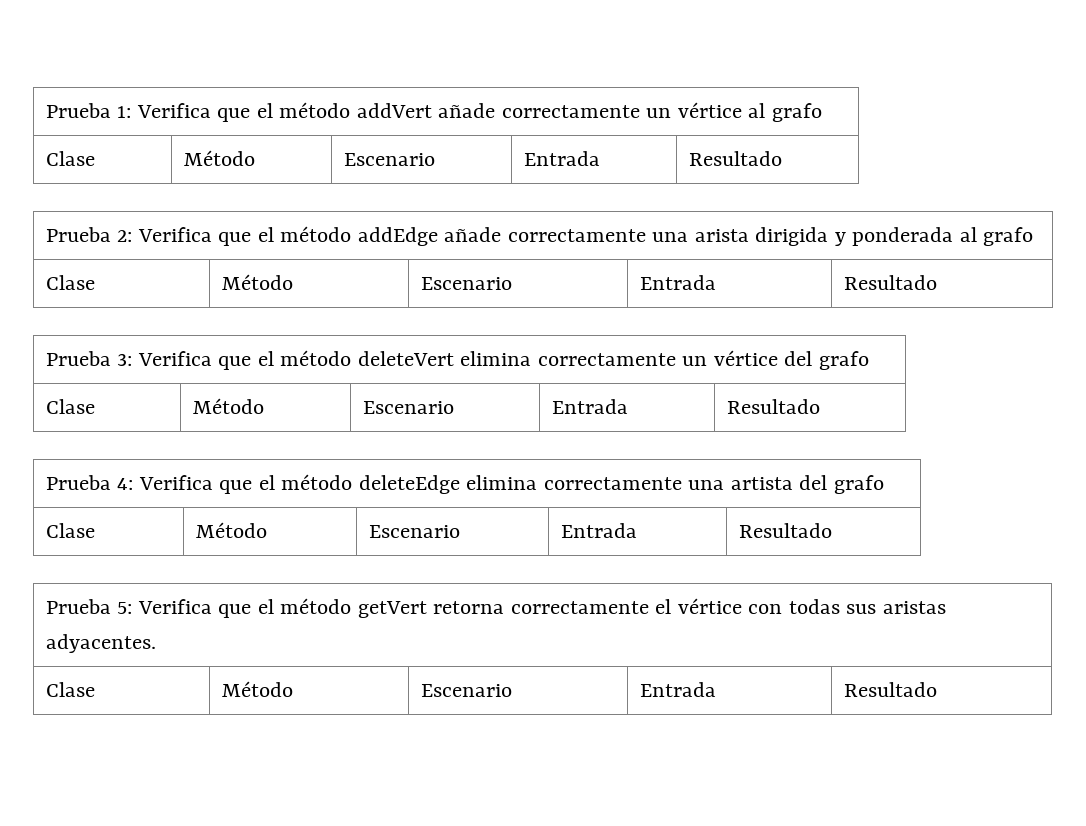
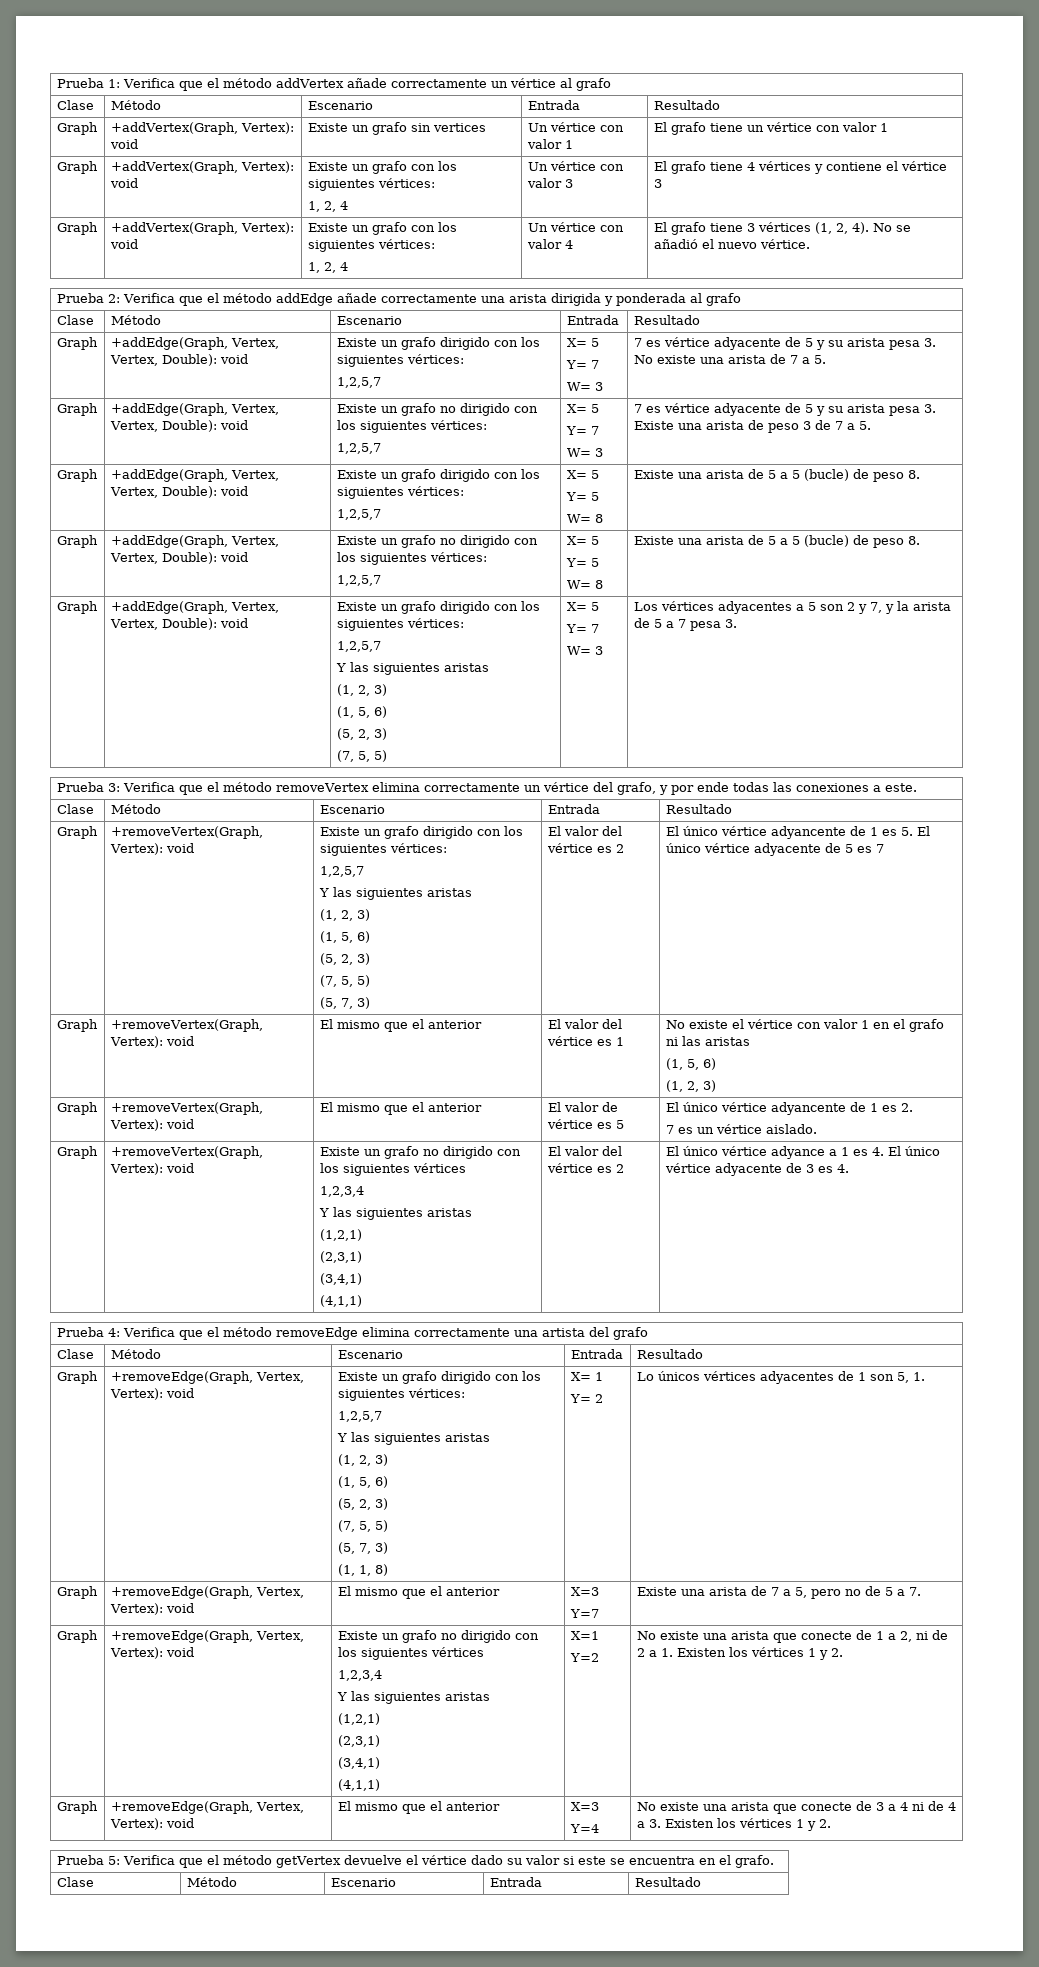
[356,103,432,118] addVert -> [275,78,344,88] addVertex
(782, 158) none -> [56,122,98,135] [110,122,294,135] [109,139,138,149] [307,122,486,135] [527,122,624,132] [526,139,573,149] [653,122,888,135] [56,161,98,174] [110,161,294,174] [109,178,138,188] [307,161,457,174] [307,178,435,191] [307,201,348,212] [527,161,624,171] [526,178,573,188] [653,161,947,174] [653,179,662,188] [56,222,98,235] [110,222,294,235] [109,239,138,249] [307,222,457,235] [307,239,435,252] [307,262,348,273] [527,222,624,232] [526,239,573,249] [653,222,911,235] [653,239,810,249] // Graph | +addVertex(Graph, Vertex): void | Existe un grafo sin vertices | Un vértice con valor 1 | El grafo tiene un vértice con valor 1 // Graph | +addVertex(Graph, Vertex): void | Existe un grafo con los siguientes vértices: // 1, 2, 4 | Un vértice con valor 3 | El grafo tiene 4 vértices y contiene el vértice 3 // Graph | +addVertex(Graph, Vertex): void | Existe un grafo con los siguientes vértices: // 1, 2, 4 | Un vértice con valor 4 | El grafo tiene 3 vértices (1, 2, 4). No se añadió el nuevo vértice.
(937, 282) none -> [56,337,98,350] [110,337,279,350] [109,354,248,366] [336,337,540,350] [336,354,464,367] [336,377,381,388] [566,338,599,347] [565,360,599,369] [566,382,603,391] [633,337,936,350] [633,354,826,364] [56,403,98,416] [110,403,279,416] [109,420,248,432] [336,403,538,416] [336,420,487,433] [336,443,381,454] [566,404,599,413] [565,426,599,435] [566,448,603,457] [633,403,936,416] [633,420,871,433] [56,469,98,482] [110,469,279,482] [109,486,248,498] [336,469,540,482] [336,486,464,499] [336,509,381,520] [566,470,599,479] [565,492,599,501] [566,514,603,523] [633,469,920,482] [56,535,98,548] [110,535,279,548] [109,552,248,564] [336,535,538,548] [336,552,487,565] [336,575,381,586] [566,536,599,545] [565,558,599,567] [566,580,603,589] [633,535,920,548] [56,601,98,614] [110,601,279,614] [109,618,248,630] [336,601,540,614] [336,618,464,631] [336,641,381,652] [335,662,489,675] [336,684,387,696] [336,706,387,718] [336,728,387,740] [336,750,387,762] [566,602,599,611] [565,624,599,633] [566,646,603,655] [633,601,951,614] [633,618,737,631] // Graph | +addEdge(Graph, Vertex, Vertex, Double): void | Existe un grafo dirigido con los siguientes vértices: // 1,2,5,7 | X= 5 // Y= 7 // W= 3 | 7 es vértice adyacente de 5 y su arista pesa 3. No existe una arista de 7 a 5. // Graph | +addEdge(Graph, Vertex, Vertex, Double): void | Existe un grafo no dirigido con los siguientes vértices: // 1,2,5,7 | X= 5 // Y= 7 // W= 3 | 7 es vértice adyacente de 5 y su arista pesa 3. Existe una arista de peso 3 de 7 a 5. // Graph | +addEdge(Graph, Vertex, Vertex, Double): void | Existe un grafo dirigido con los siguientes vértices: // 1,2,5,7 | X= 5 // Y= 5 // W= 8 | Existe una arista de 5 a 5 (bucle) de peso 8. // Graph | +addEdge(Graph, Vertex, Vertex, Double): void | Existe un grafo no dirigido con los siguientes vértices: // 1,2,5,7 | X= 5 // Y= 5 // W= 8 | Existe una arista de 5 a 5 (bucle) de peso 8. // Graph | +addEdge(Graph, Vertex, Vertex, Double): void | Existe un grafo dirigido con los siguientes vértices: // 1,2,5,7 // Y las siguientes aristas // (1, 2, 3) // (1, 5, 6) // (5, 2, 3) // (7, 5, 5) | X= 5 // Y= 7 // W= 3 | Los vértices adyacentes a 5 son 2 y 7, y la arista de 5 a 7 pesa 3.
[357,351,454,366] deleteVert -> [275,783,369,792] removeVertex
[818,351,869,370] [45,399,95,414] [192,398,264,414] [362,401,454,414] [551,399,628,414] [726,399,820,414] grafo // Clase | Método | Escenario | Entrada | Resultado -> [616,782,917,795] [56,804,94,814] [110,804,161,814] [319,805,385,814] [547,804,600,814] [665,804,732,814] [56,826,98,839] [110,826,263,839] [109,843,194,855] [319,826,523,839] [319,843,447,856] [319,866,364,877] [318,887,472,900] [319,909,370,921] [319,931,370,943] [319,953,370,965] [319,975,370,987] [319,997,370,1009] [547,826,622,836] [546,843,624,853] [665,826,930,839] [665,843,884,856] [56,1019,98,1032] [110,1019,263,1032] [109,1036,194,1048] [319,1019,482,1032] [547,1019,622,1029] [546,1036,624,1046] [665,1019,944,1032] [665,1036,750,1046] [665,1058,716,1070] [665,1080,716,1092] [56,1102,98,1115] [110,1102,263,1115] [109,1119,194,1131] [319,1102,482,1115] [547,1102,618,1112] [546,1119,624,1129] [665,1102,913,1115] [665,1124,817,1134] [56,1146,98,1159] [110,1146,263,1159] [109,1163,194,1175] [319,1146,521,1159] [319,1163,466,1176] [319,1186,364,1197] [318,1207,472,1220] [319,1229,362,1241] [319,1251,362,1263] [319,1273,362,1285] [319,1295,362,1307] [547,1146,622,1156] [546,1163,624,1173] [665,1146,940,1159] [664,1163,849,1176] grafo, y por ende todas las conexiones a este. // Clase | Método | Escenario | Entrada | Resultado // Graph | +removeVertex(Graph, Vertex): void | Existe un grafo dirigido con los siguientes vértices: // 1,2,5,7 // Y las siguientes aristas // (1, 2, 3) // (1, 5, 6) // (5, 2, 3) // (7, 5, 5) // (5, 7, 3) | El valor del vértice es 2 | El único vértice adyancente de 1 es 5. El único vértice adyacente de 5 es 7 // Graph | +removeVertex(Graph, Vertex): void | El mismo que el anterior | El valor del vértice es 1 | No existe el vértice con valor 1 en el grafo ni las aristas // (1, 5, 6) // (1, 2, 3) // Graph | +removeVertex(Graph, Vertex): void | El mismo que el anterior | El valor de vértice es 5 | El único vértice adyancente de 1 es 2. // 7 es un vértice aislado. // Graph | +removeVertex(Graph, Vertex): void | Existe un grafo no dirigido con los siguientes vértices // 1,2,3,4 // Y las siguientes aristas // (1,2,1) // (2,3,1) // (3,4,1) // (4,1,1) | El valor del vértice es 2 | El único vértice adyance a 1 es 4. El único vértice adyacente de 3 es 4.
[358,475,460,494] deleteEdge -> [275,1327,358,1340] removeEdge
(832, 530) none -> [56,1371,98,1384] [110,1371,304,1384] [109,1388,194,1400] [337,1371,541,1384] [337,1388,465,1401] [337,1411,382,1422] [336,1432,490,1445] [337,1454,388,1466] [337,1476,388,1488] [337,1498,388,1510] [337,1520,388,1532] [337,1542,388,1554] [337,1564,388,1576] [570,1372,603,1381] [569,1394,603,1403] [636,1371,925,1384] [56,1586,98,1599] [110,1586,304,1599] [109,1603,194,1615] [337,1586,500,1599] [570,1587,599,1596] [569,1609,599,1618] [636,1586,921,1599] [56,1630,98,1643] [110,1630,304,1643] [109,1647,194,1659] [337,1630,539,1643] [337,1647,484,1660] [337,1670,382,1681] [336,1691,490,1704] [337,1713,380,1725] [337,1735,380,1747] [337,1757,380,1769] [337,1779,380,1791] [570,1631,599,1640] [569,1653,599,1662] [636,1630,948,1643] [636,1647,843,1660] [56,1801,98,1814] [110,1801,304,1814] [109,1818,194,1830] [337,1801,500,1814] [570,1802,599,1811] [569,1824,599,1833] [636,1801,956,1814] [636,1818,831,1831] // Graph | +removeEdge(Graph, Vertex, Vertex): void | Existe un grafo dirigido con los siguientes vértices: // 1,2,5,7 // Y las siguientes aristas // (1, 2, 3) // (1, 5, 6) // (5, 2, 3) // (7, 5, 5) // (5, 7, 3) // (1, 1, 8) | X= 1 // Y= 2 | Lo únicos vértices adyacentes de 1 son 5, 1. // Graph | +removeEdge(Graph, Vertex, Vertex): void | El mismo que el anterior | X=3 // Y=7 | Existe una arista de 7 a 5, pero no de 5 a 7. // Graph | +removeEdge(Graph, Vertex, Vertex): void | Existe un grafo no dirigido con los siguientes vértices // 1,2,3,4 // Y las siguientes aristas // (1,2,1) // (2,3,1) // (3,4,1) // (4,1,1) | X=1 // Y=2 | No existe una arista que conecte de 1 a 2, ni de 2 a 1. Existen los vértices 1 y 2. // Graph | +removeEdge(Graph, Vertex, Vertex): void | El mismo que el anterior | X=3 // Y=4 | No existe una arista que conecte de 3 a 4 ni de 4 a 3. Existen los vértices 1 y 2.
[357,598,946,618] [45,634,156,653] getVert retorna correctamente el vértice con todas sus aristas adyacentes. -> [275,1855,774,1868] getVertex devuelve el vértice dado su valor si este se encuentra en el grafo.

